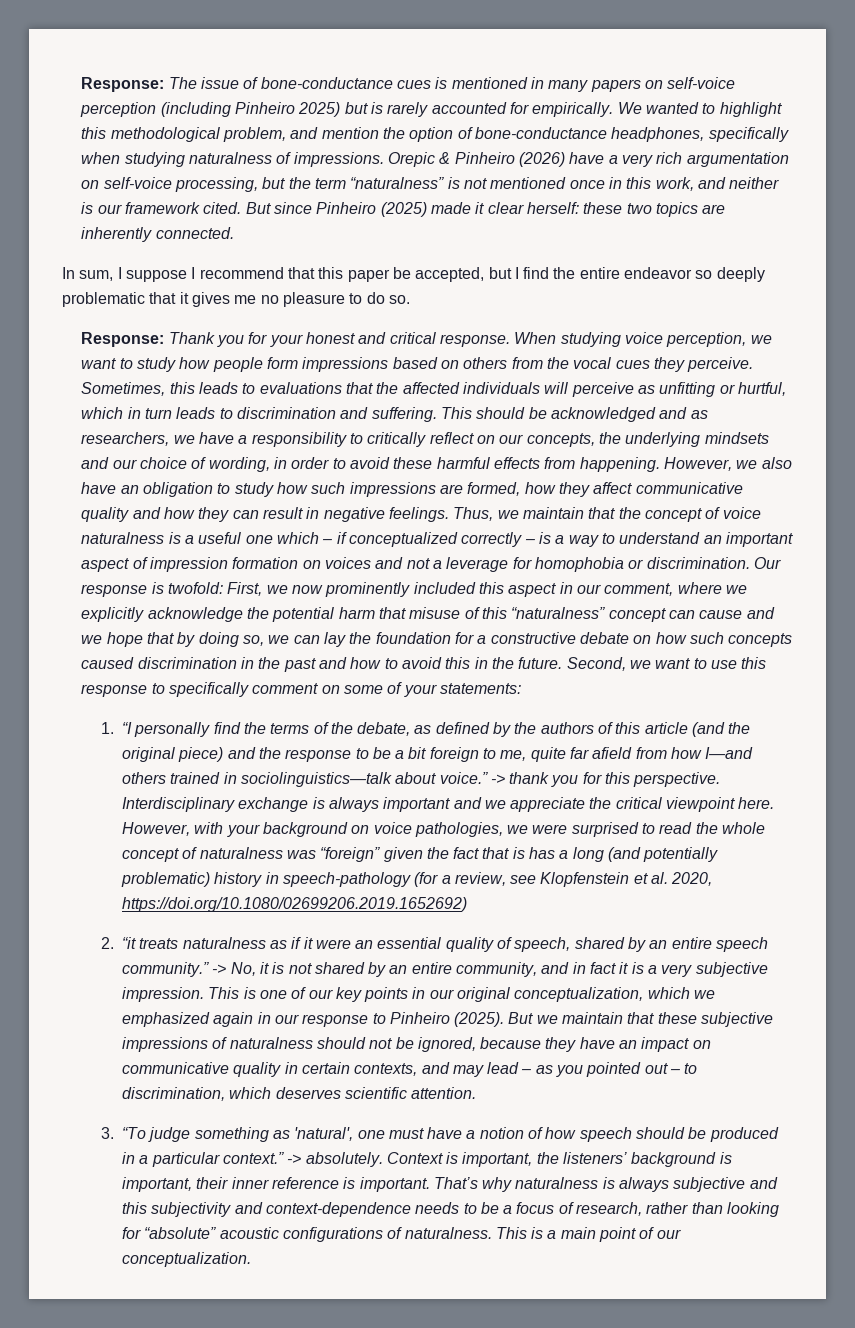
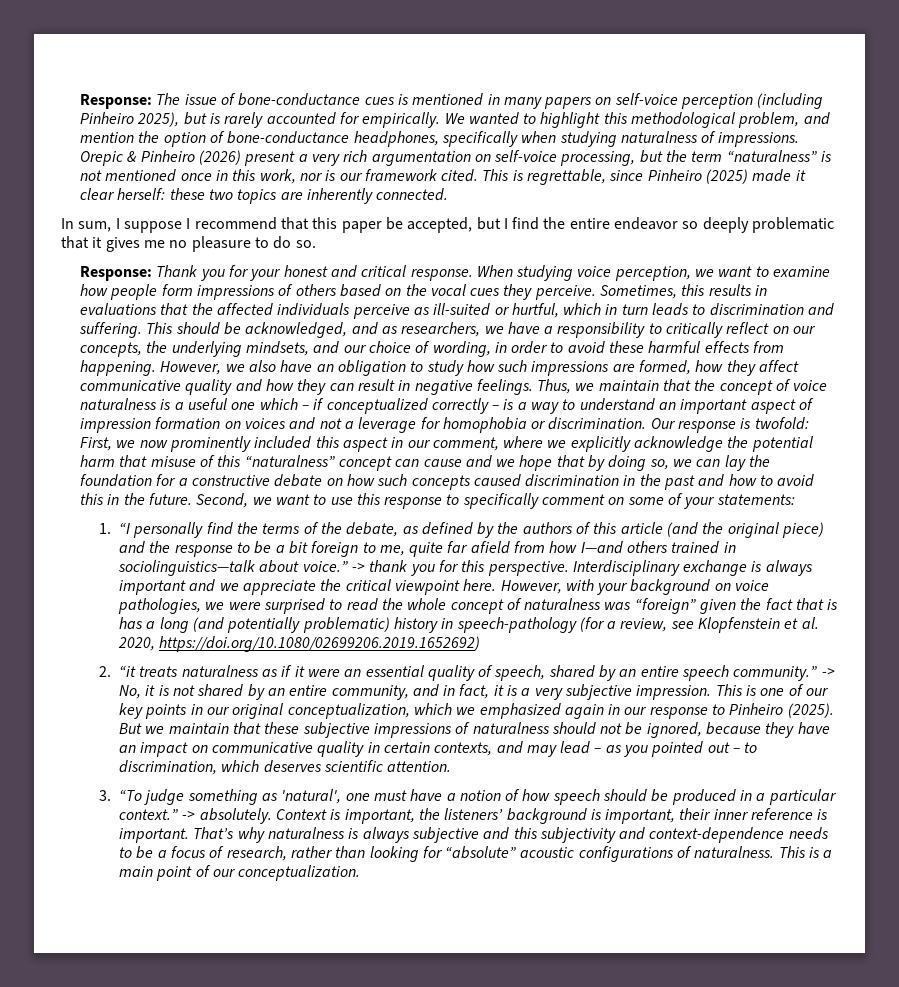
[298,102,341,117] 2025) -> [137,112,180,127] 2025),
[569,152,605,164] have -> [244,151,296,166] present
[697,177,780,189] and neither -> [299,173,323,181] nor
[245,202,271,214] But -> [482,169,607,185] This is regrettable,
[137,357,177,372] study -> [773,266,831,277] examine
[392,357,543,369] based on others from -> [278,284,402,297] of others based on
[199,382,256,394] leads to -> [708,284,768,296] results in
[544,382,569,394] will -> (351, 309) none
[659,382,716,397] unfitting -> [433,303,491,316] ill-suited
[550,407,656,422] acknowledged -> [245,322,348,338] acknowledged,
[704,432,769,444] mindsets -> [245,341,309,356] mindsets,
[590,962,617,974] fact -> [459,684,490,699] fact,

